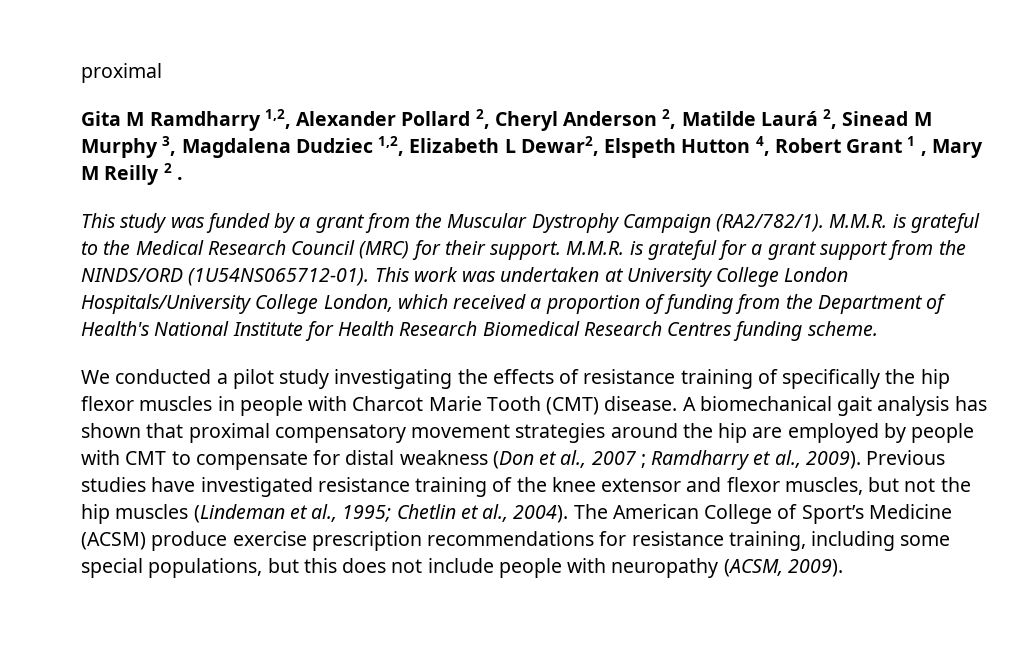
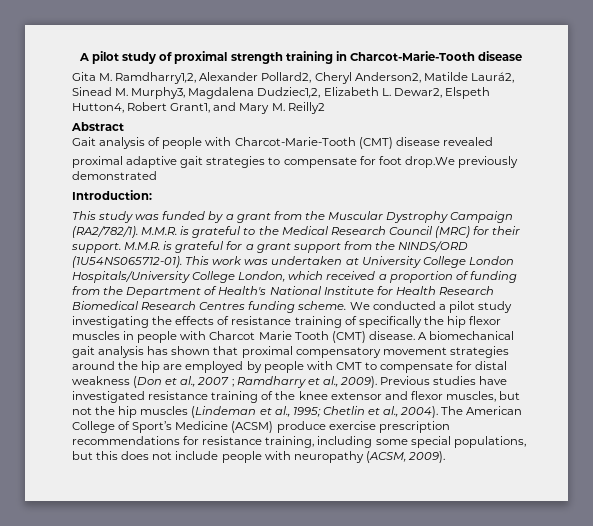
[81,63,162,83] [81,109,932,131] [81,136,916,158] [920,139,983,158] [81,163,172,185] [176,177,183,180] proximal // Gita M Ramdharry 1,2, Alexander Pollard 2, Cheryl Anderson 2, Matilde Laurá 2, Sinead M Murphy 3, Magdalena Dudziec 1,2, Elizabeth L Dewar2, Elspeth Hutton 4, Robert Grant 1 , Mary M Reilly 2 . -> [79,51,522,64] [72,72,514,84] [72,87,490,99] [72,102,325,114] [71,122,124,131] [72,137,493,149] [72,156,518,168] [72,171,157,180] [72,190,152,200] A pilot study of proximal strength training in Charcot-Marie-Tooth disease // Gita M. Ramdharry1,2, Alexander Pollard2, Cheryl Anderson2, Matilde Laurá2, Sinead M. Murphy3, Magdalena Dudziec1,2, Elizabeth L. Dewar2, Elspeth Hutton4, Robert Grant1, and Mary M. Reilly2 // Abstract // Gait analysis of people with Charcot-Marie-Tooth (CMT) disease revealed // proximal adaptive gait strategies to compensate for foot drop.We previously demonstrated // Introduction:
(878, 328) // -> (347, 305) none

